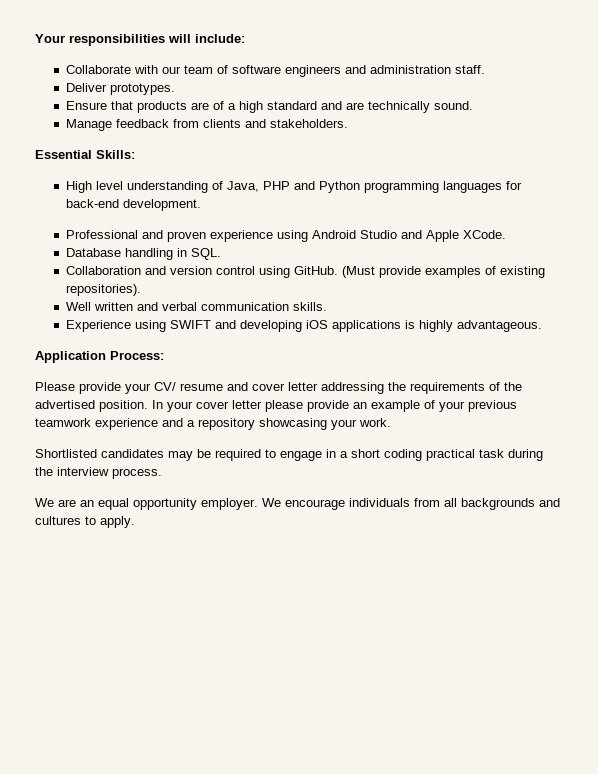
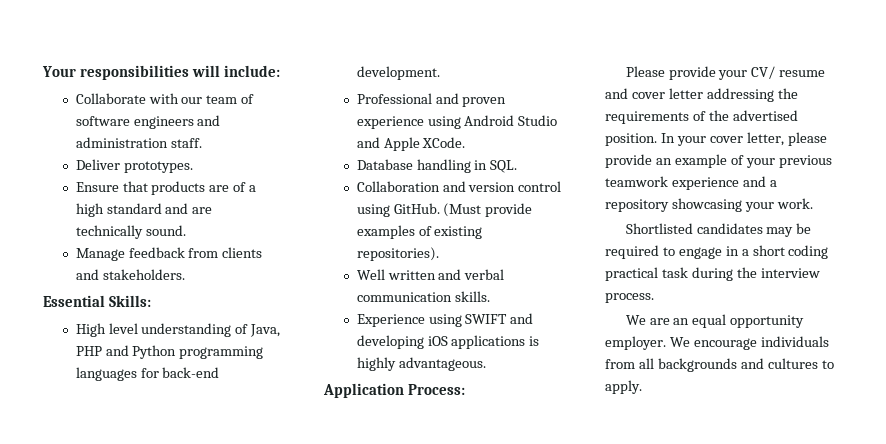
[232,400,262,409] letter -> [746,132,784,146] letter,

